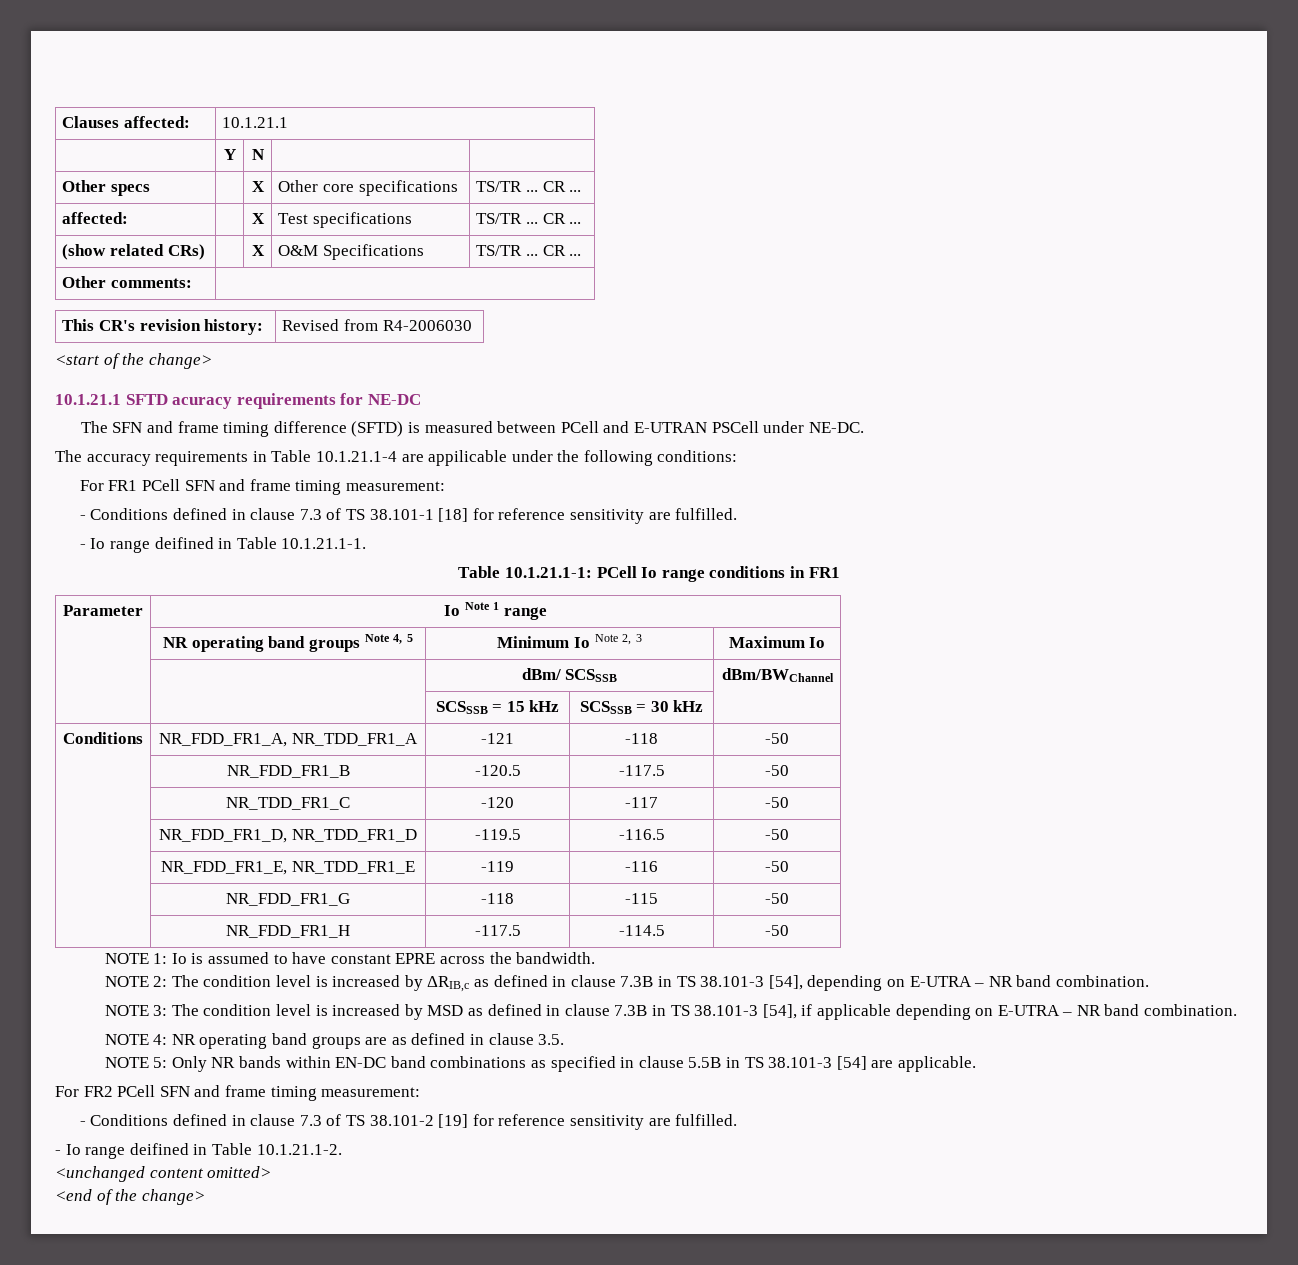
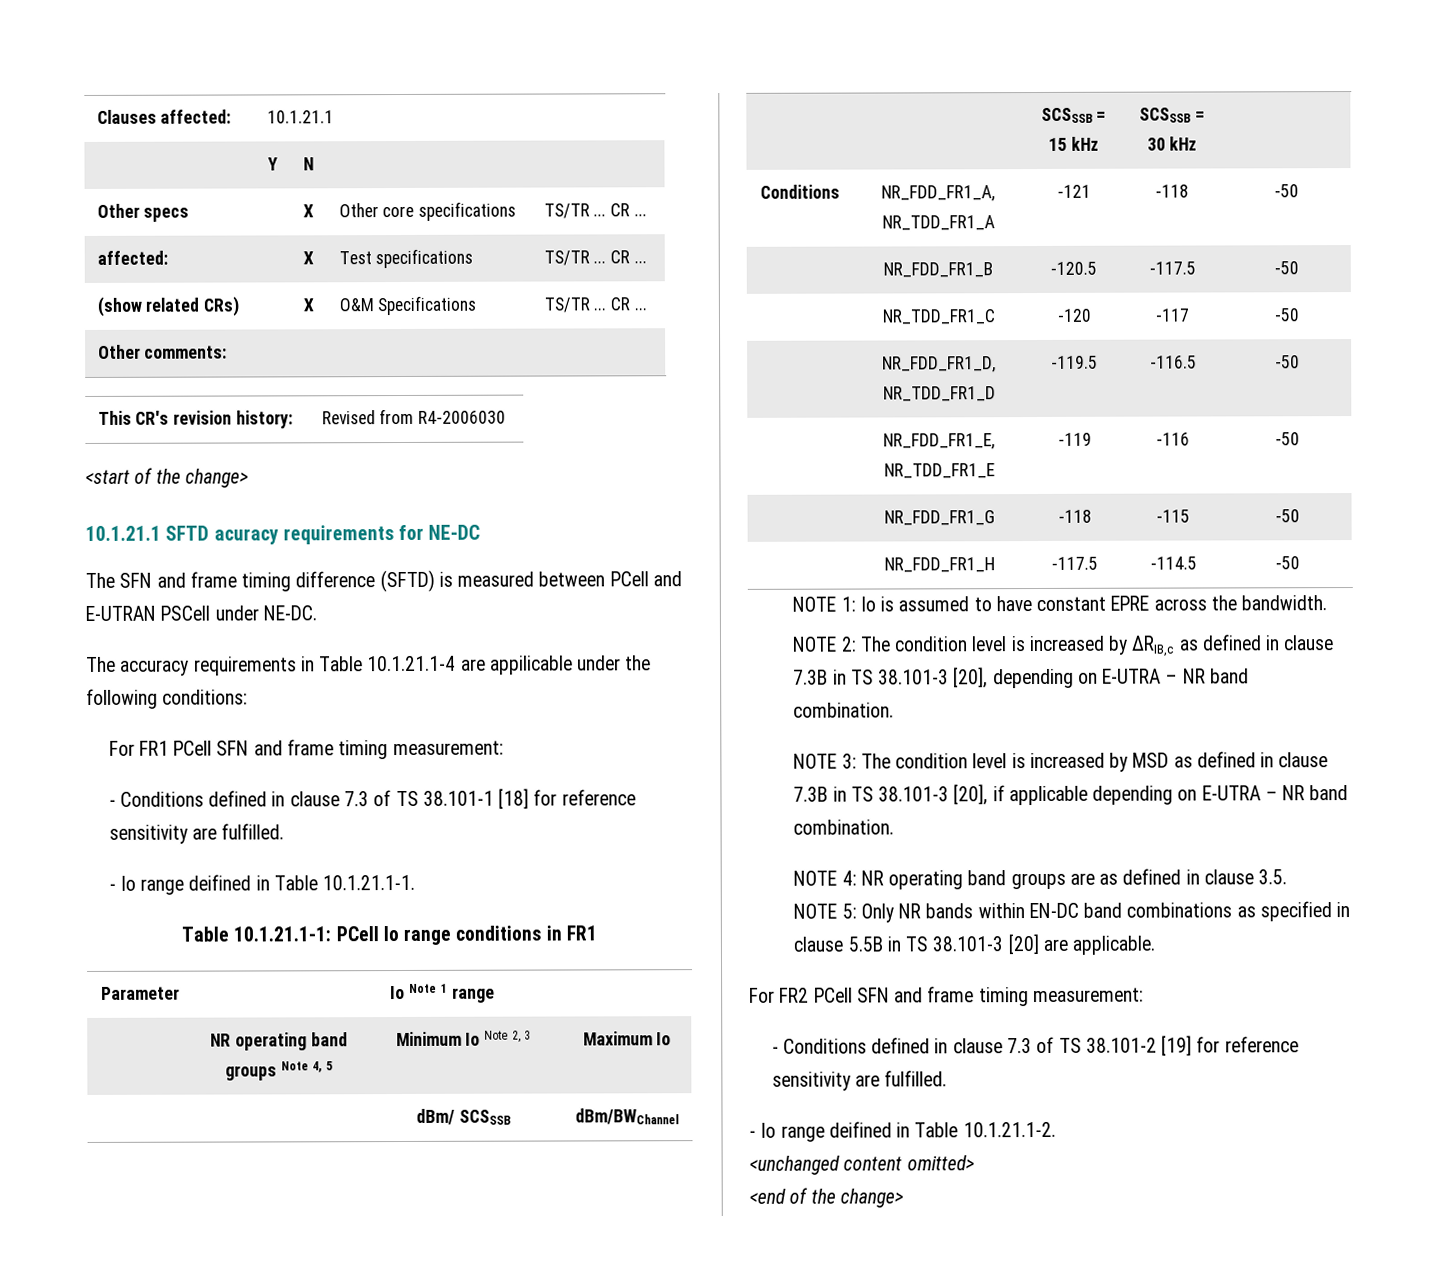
[768,975,803,990] [54], -> [953,667,989,689] [20],
[762,1004,797,1019] [54], -> [953,784,989,806] [20],
[836,1056,867,1070] [54] -> [1007,933,1039,955] [20]

